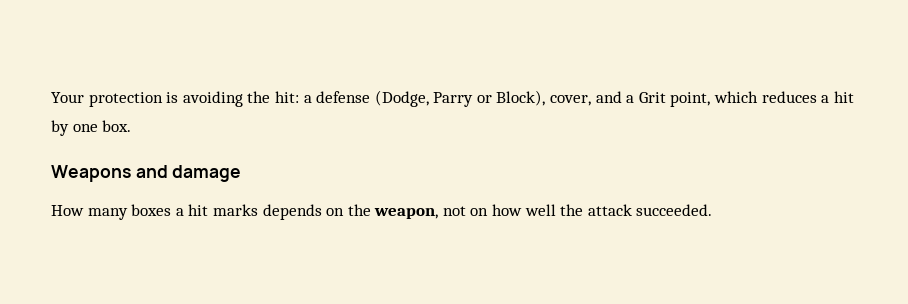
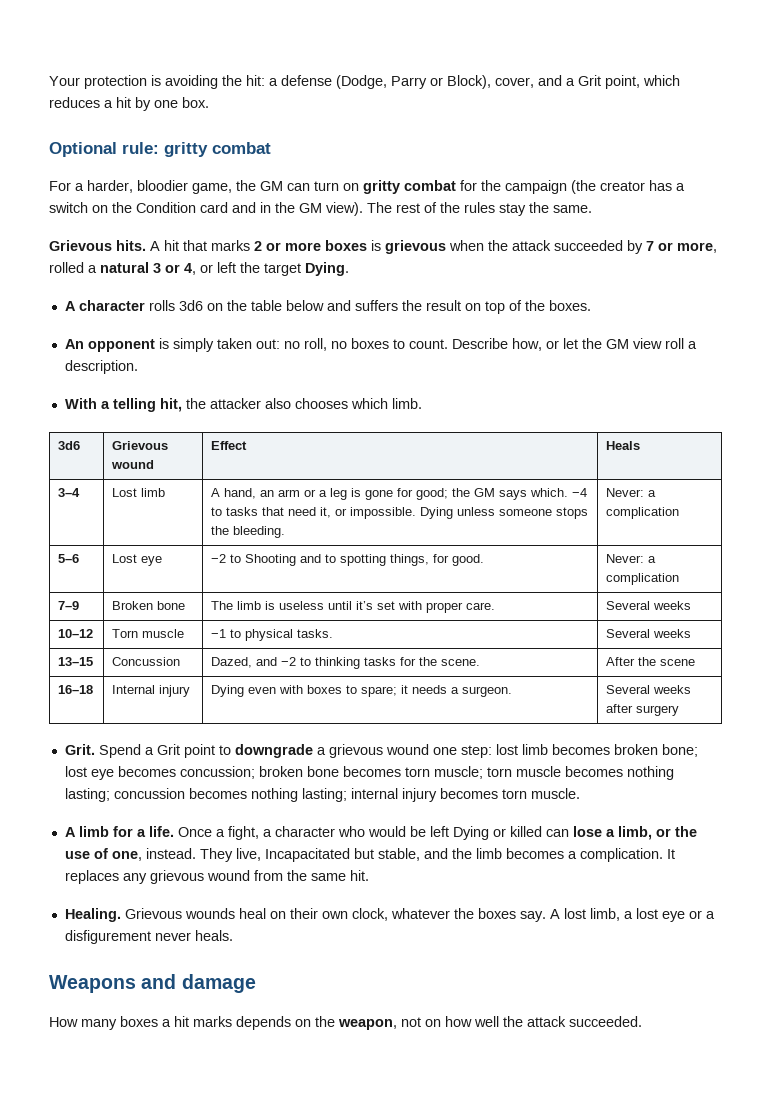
(132, 126) none -> [49,142,271,157] [49,180,685,194] [49,202,592,216] [49,240,717,254] [49,262,349,276] [64,300,591,314] [64,338,697,352] [64,360,138,374] [64,398,422,412] [58,441,81,450] [112,441,169,450] [111,460,155,469] [211,441,248,450] [606,441,641,450] [58,488,81,497] [112,488,166,497] [211,488,588,500] [211,507,589,519] [211,526,286,538] [606,488,657,497] [606,507,680,519] [58,554,80,563] [112,554,163,566] [211,554,485,566] [606,554,657,563] [606,573,680,585] [58,601,80,610] [112,601,186,610] [211,601,496,613] [606,601,692,610] [58,629,94,638] [112,629,185,638] [211,629,334,641] [606,629,692,638] [58,657,94,666] [112,657,181,666] [211,657,481,669] [606,657,696,666] [58,685,94,694] [112,685,191,697] [211,685,513,697] [606,685,692,694] [606,704,680,716] [64,744,698,758] [64,766,674,780] [64,788,580,802] [64,826,697,840] [64,848,675,862] [64,870,369,884] [64,908,715,922] [64,930,233,944] // Optional rule: gritty combat // For a harder, bloodier game, the GM can turn on gritty combat for the campaign (the creator has a switch on the Condition card and in the GM view). The rest of the rules stay the same. // Grievous hits. A hit that marks 2 or more boxes is grievous when the attack succeeded by 7 or more, rolled a natural 3 or 4, or left the target Dying. // A character rolls 3d6 on the table below and suffers the result on top of the boxes. // An opponent is simply taken out: no roll, no boxes to count. Describe how, or let the GM view roll a description. // With a telling hit, the attacker also chooses which limb. // 3d6 | Grievous wound | Effect | Heals // 3–4 | Lost limb | A hand, an arm or a leg is gone for good; the GM says which. −4 to tasks that need it, or impossible. Dying unless someone stops the bleeding. | Never: a complication // 5–6 | Lost eye | −2 to Shooting and to spotting things, for good. | Never: a complication // 7–9 | Broken bone | The limb is useless until it’s set with proper care. | Several weeks // 10–12 | Torn muscle | −1 to physical tasks. | Several weeks // 13–15 | Concussion | Dazed, and −2 to thinking tasks for the scene. | After the scene // 16–18 | Internal injury | Dying even with boxes to spare; it needs a surgeon. | Several weeks after surgery // Grit. Spend a Grit point to downgrade a grievous wound one step: lost limb becomes broken bone; lost eye becomes concussion; broken bone becomes torn muscle; torn muscle becomes nothing lasting; concussion becomes nothing lasting; internal injury becomes torn muscle. // A limb for a life. Once a fight, a character who would be left Dying or killed can lose a limb, or the use of one, instead. They live, Incapacitated but stable, and the limb becomes a complication. It replaces any grievous wound from the same hit. // Healing. Grievous wounds heal on their own clock, whatever the boxes say. A lost limb, a lost eye or a disfigurement never heals.

